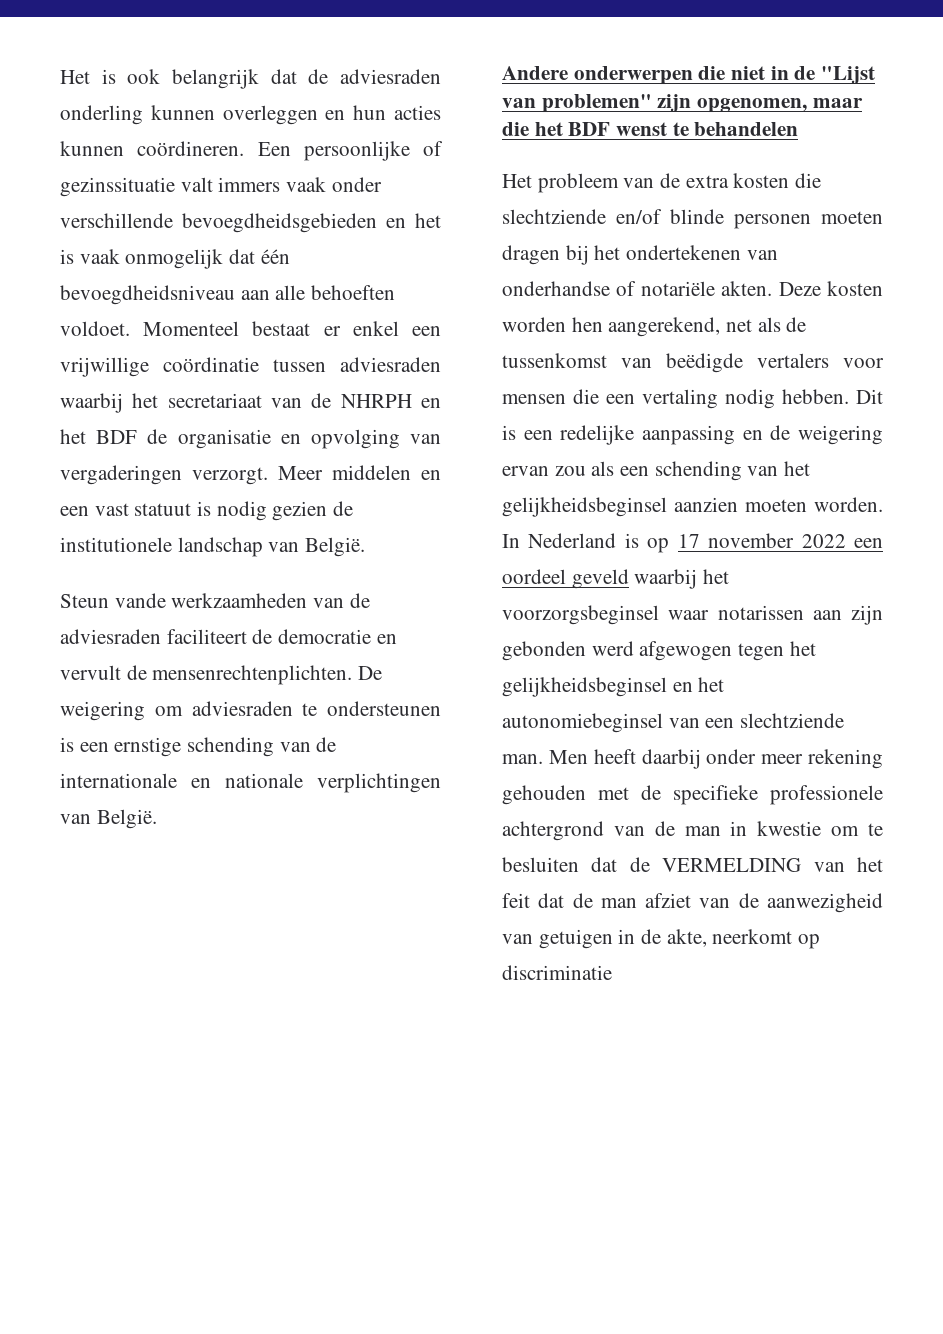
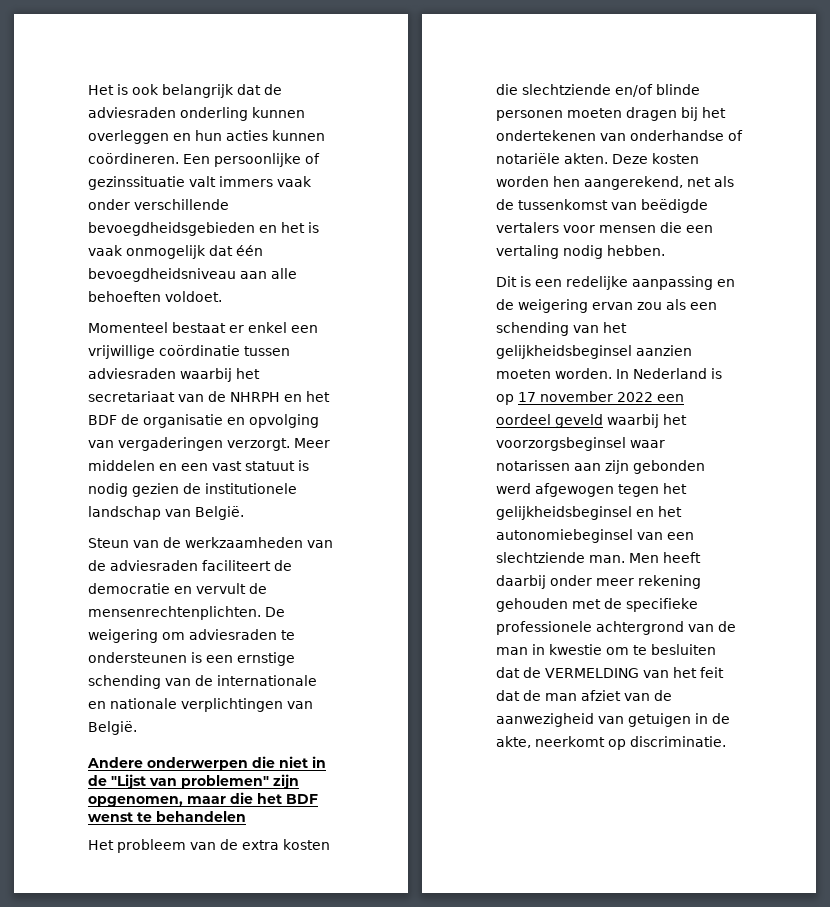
(130, 328) none -> (222, 296) //
[114,593,166,608] vande -> [133,537,181,548] van de
(849, 396) none -> (665, 250) //
[502,965,612,980] discriminatie -> [630,736,726,747] discriminatie.

